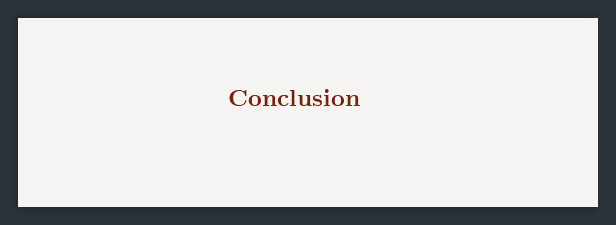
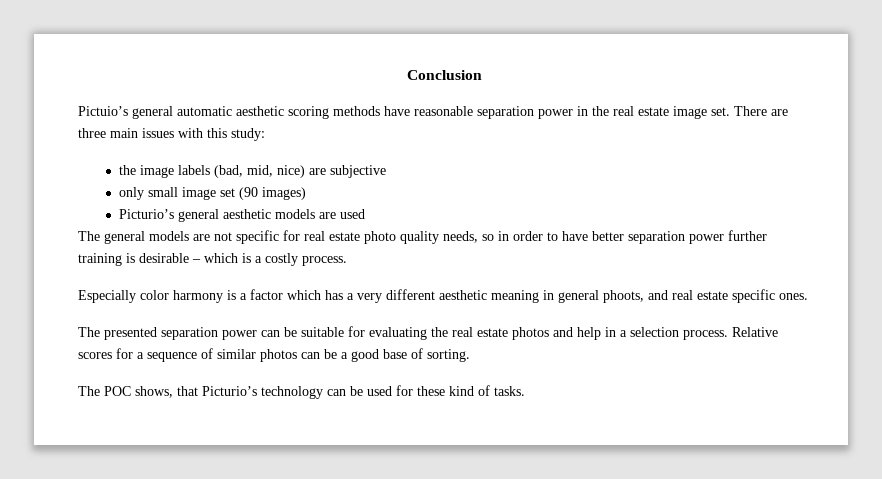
(360, 97) none -> [78,106,788,119] [78,128,265,141] [118,165,386,178] [118,187,306,200] [118,209,365,222] [78,230,767,244] [78,253,347,266] [78,289,808,303] [78,326,778,340] [78,348,470,362] [78,385,525,399] // Pictuio’s general automatic aesthetic scoring methods have reasonable separation power in the real estate image set. There are three main issues with this study: // the image labels (bad, mid, nice) are subjective // only small image set (90 images) // Picturio’s general aesthetic models are used // The general models are not specific for real estate photo quality needs, so in order to have better separation power further training is desirable – which is a costly process. // Especially color harmony is a factor which has a very different aesthetic meaning in general phoots, and real estate specific ones. // The presented separation power can be suitable for evaluating the real estate photos and help in a selection process. Relative scores for a sequence of similar photos can be a good base of sorting. // The POC shows, that Picturio’s technology can be used for these kind of tasks.

